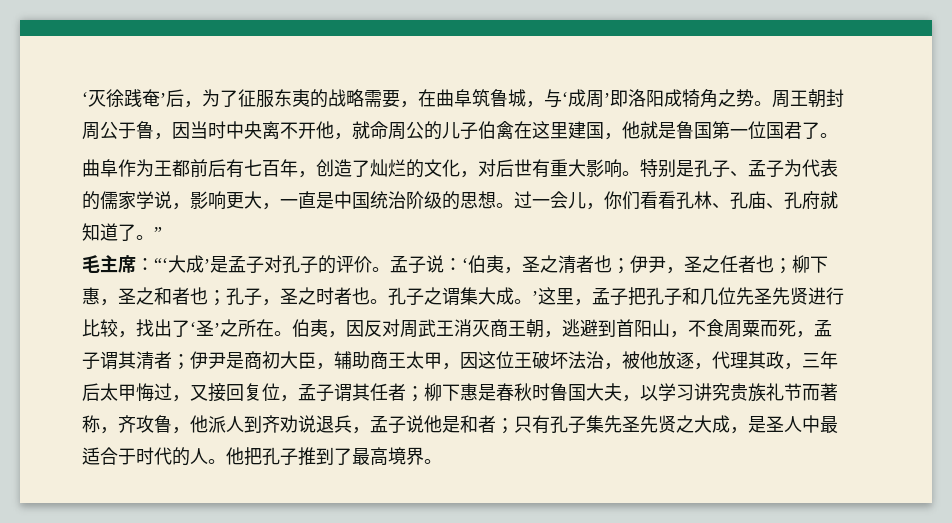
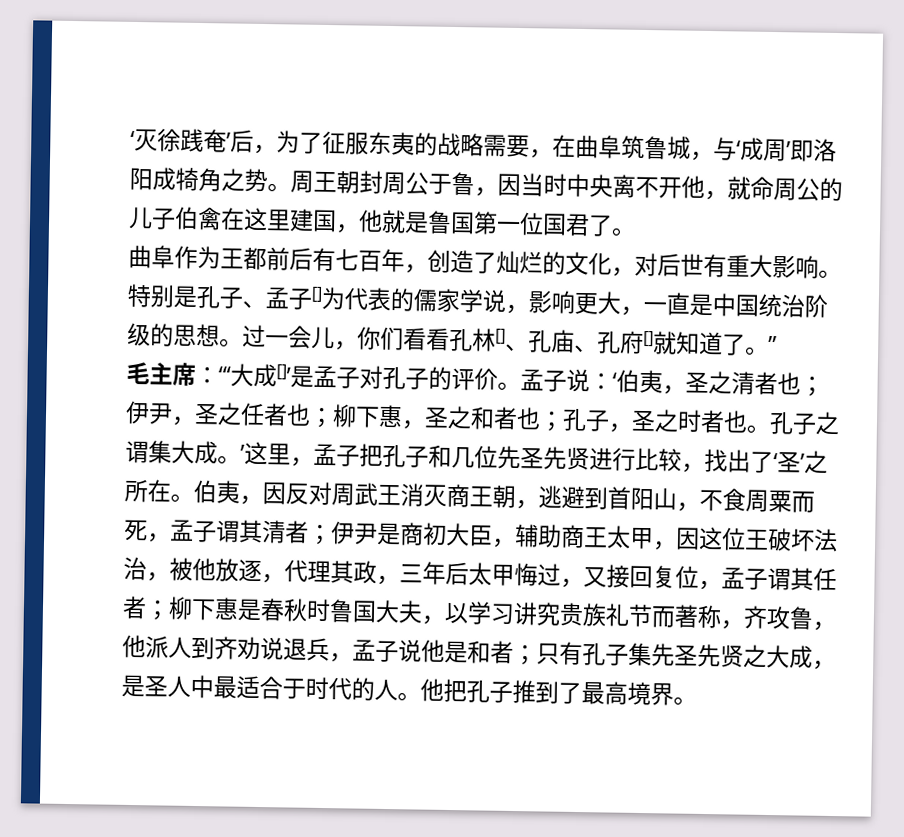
(784, 169) none -> [311,286,323,302] []
(712, 200) none -> [495,328,506,344] []
(820, 200) none -> [643,330,654,347] []
[204,259,210,271] ’ -> [276,364,291,385] []’

